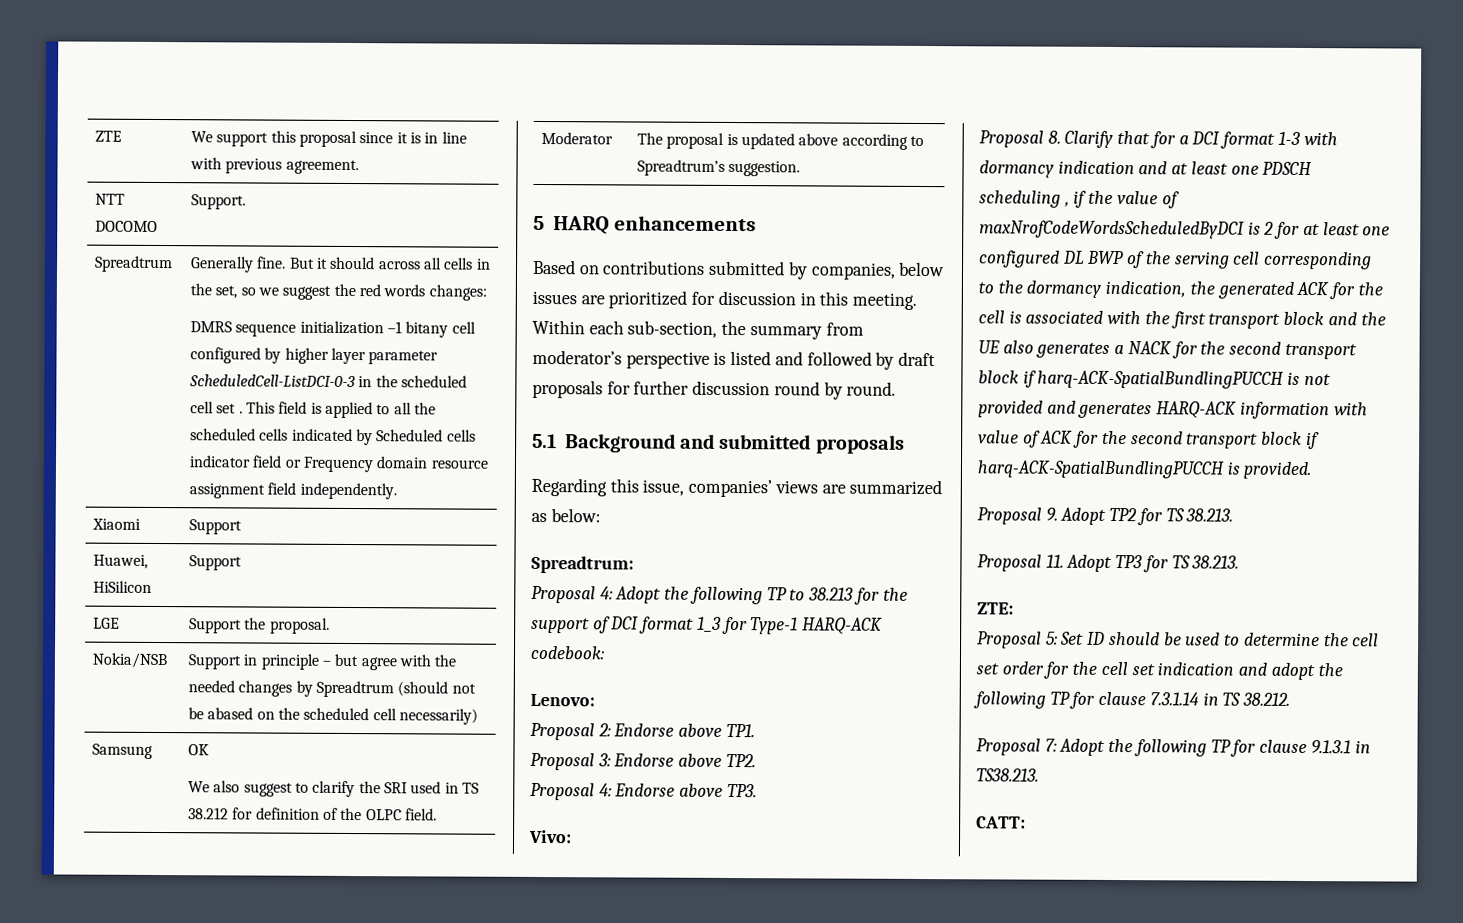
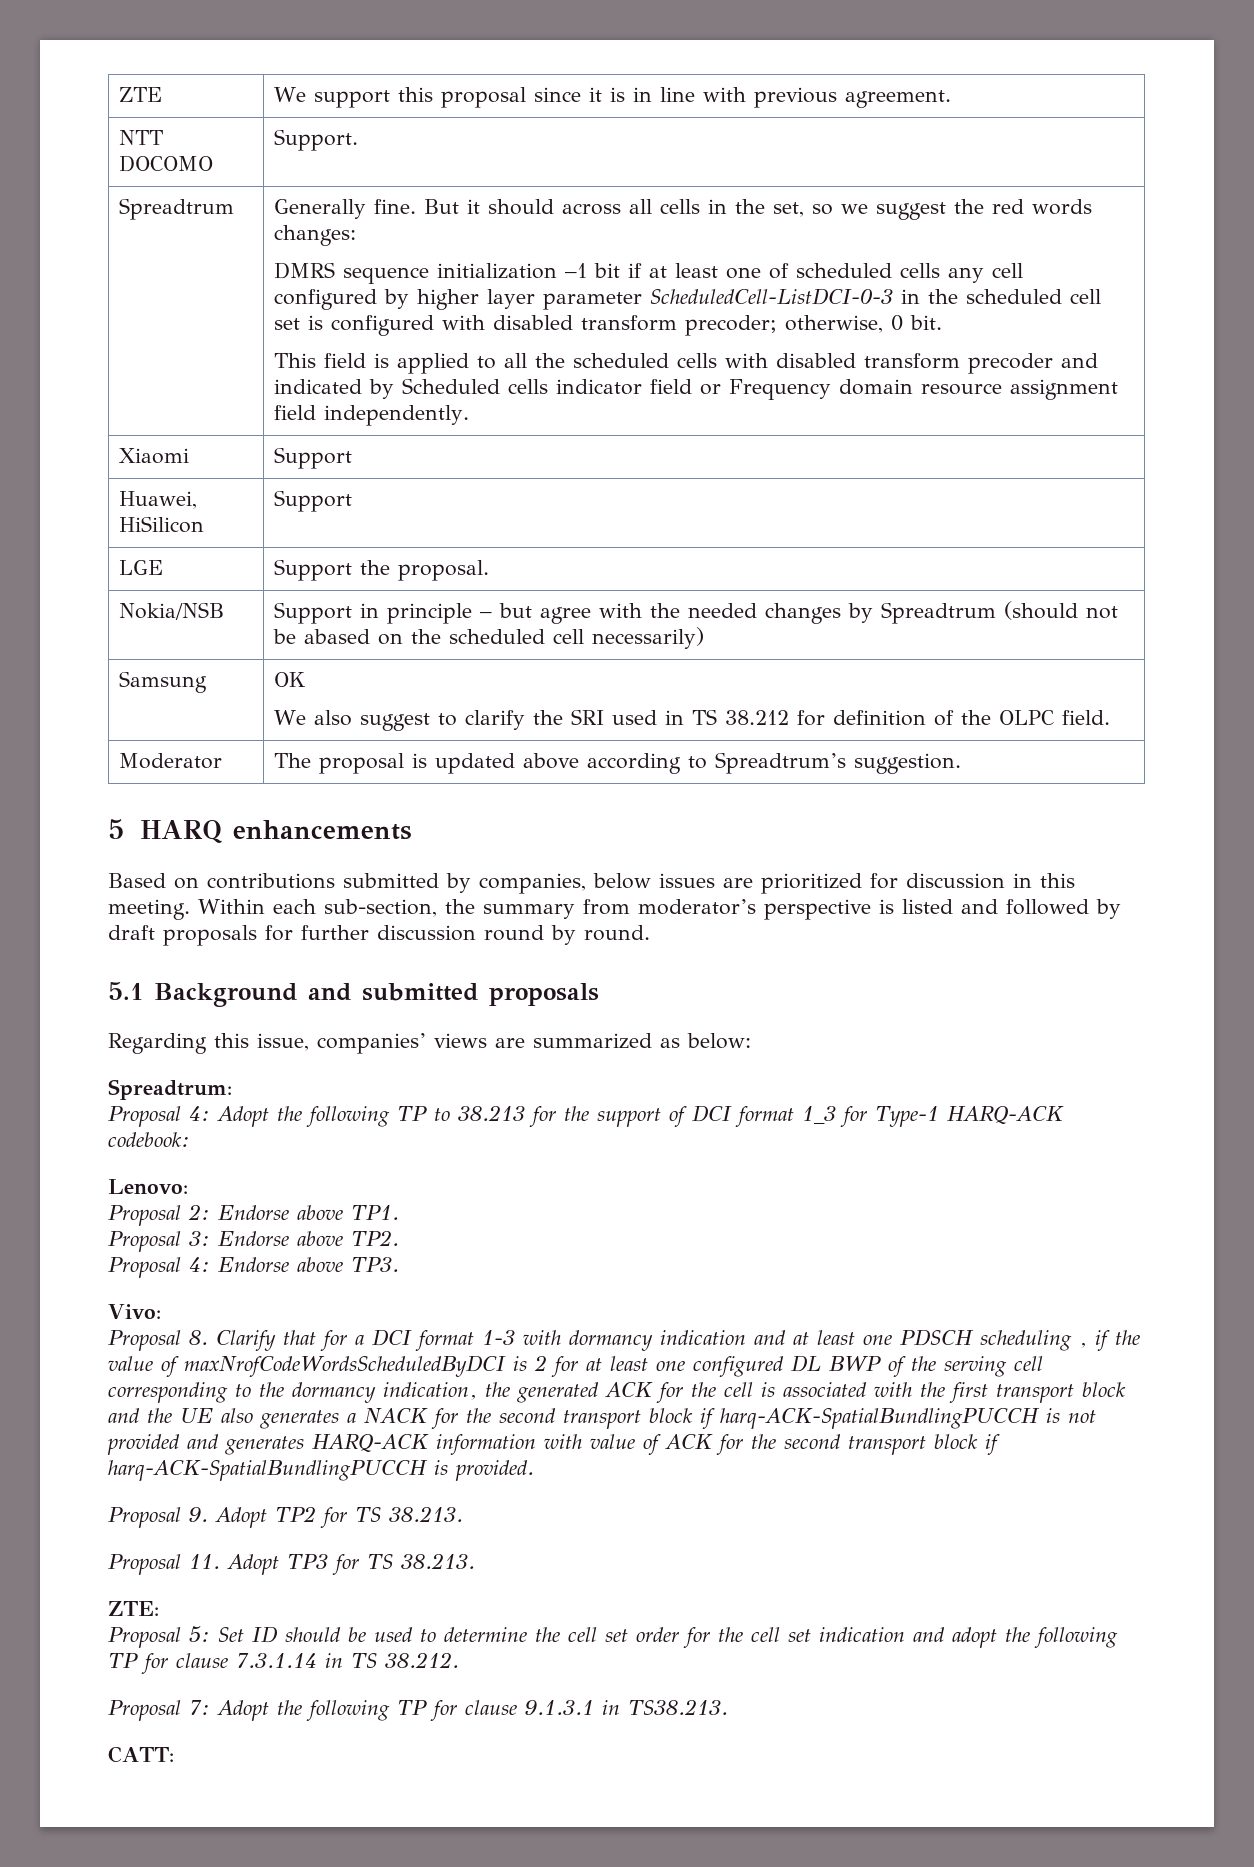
[405,321,449,338] bitany -> [594,263,985,283] bit if at least one of scheduled cells any
[238,411,243,414] . -> [308,315,943,336] is configured with disabled transform precoder; otherwise, 0 bit. //
(289, 434) none -> [725,353,1099,374] with disabled transform precoder and

